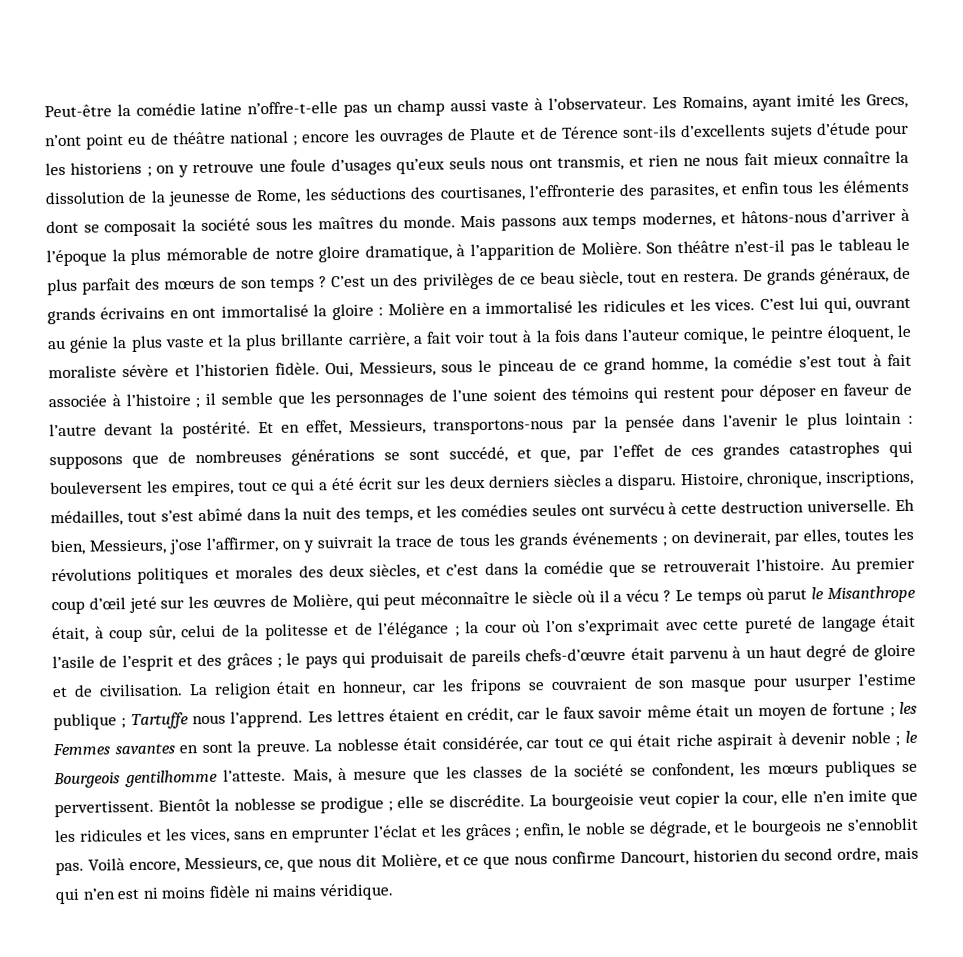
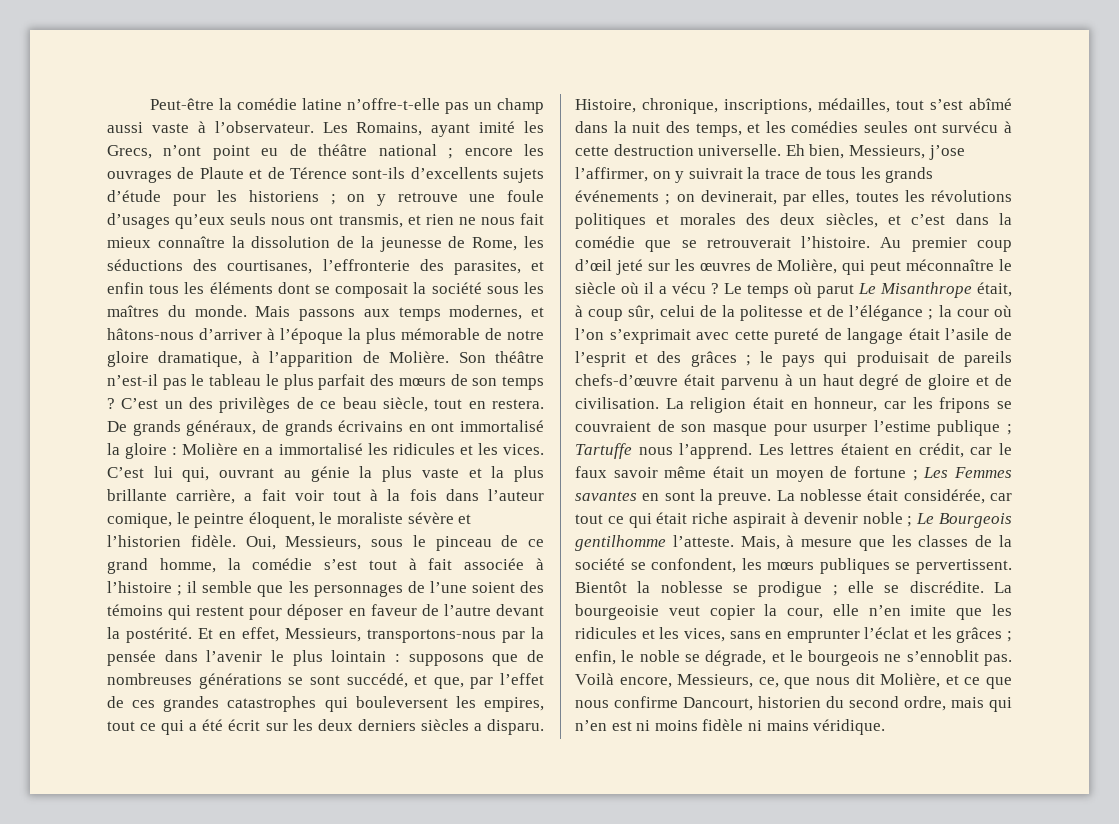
[811,587,825,600] le -> [858,283,876,294] Le
[899,701,918,715] les -> [923,467,949,478] Les
[904,730,918,743] le -> [916,513,935,524] Le

